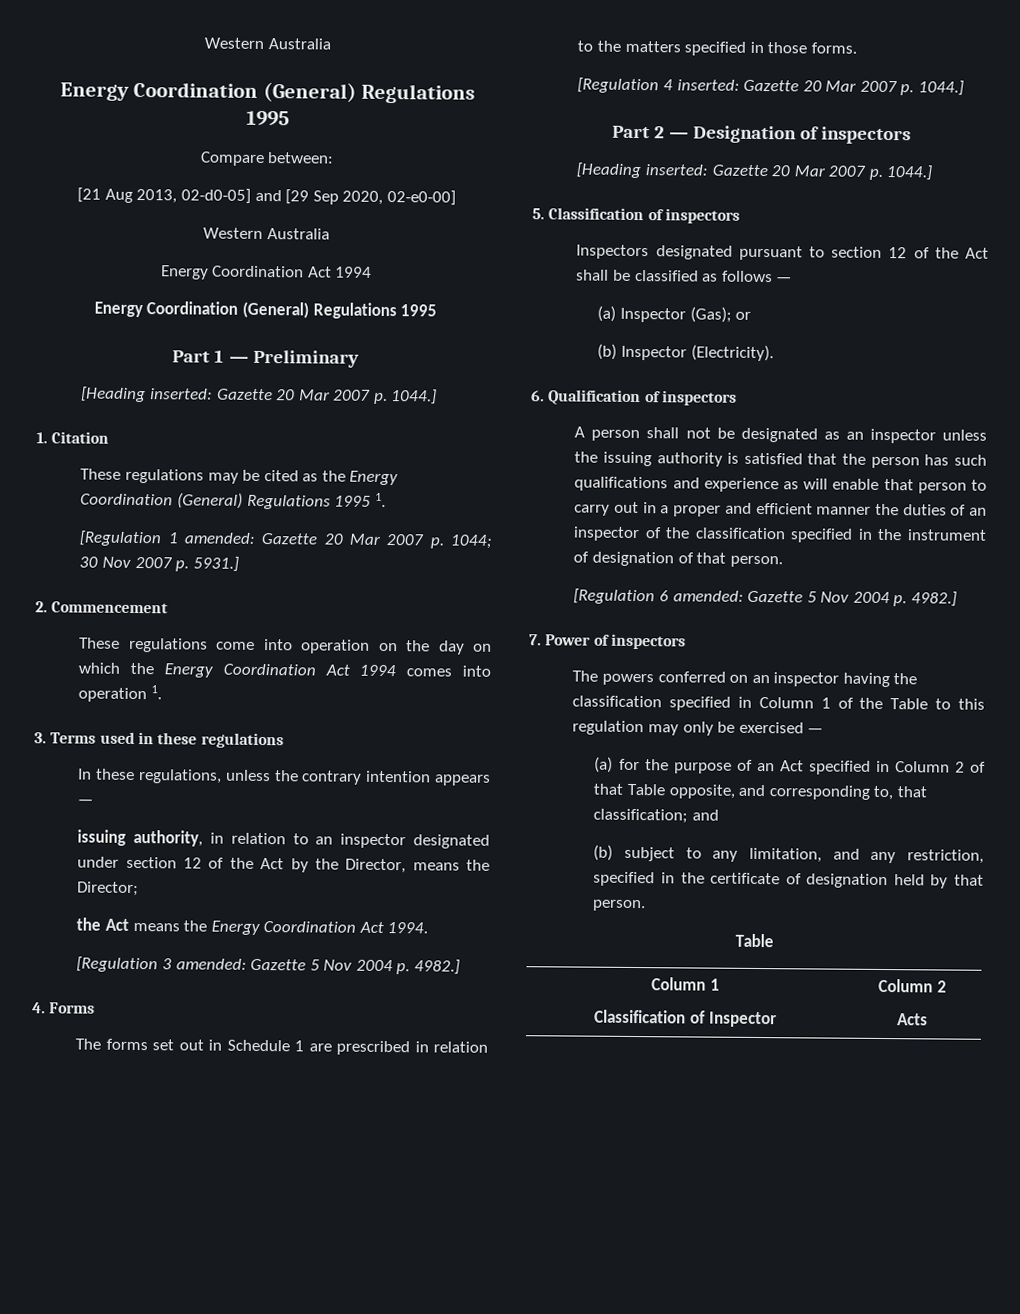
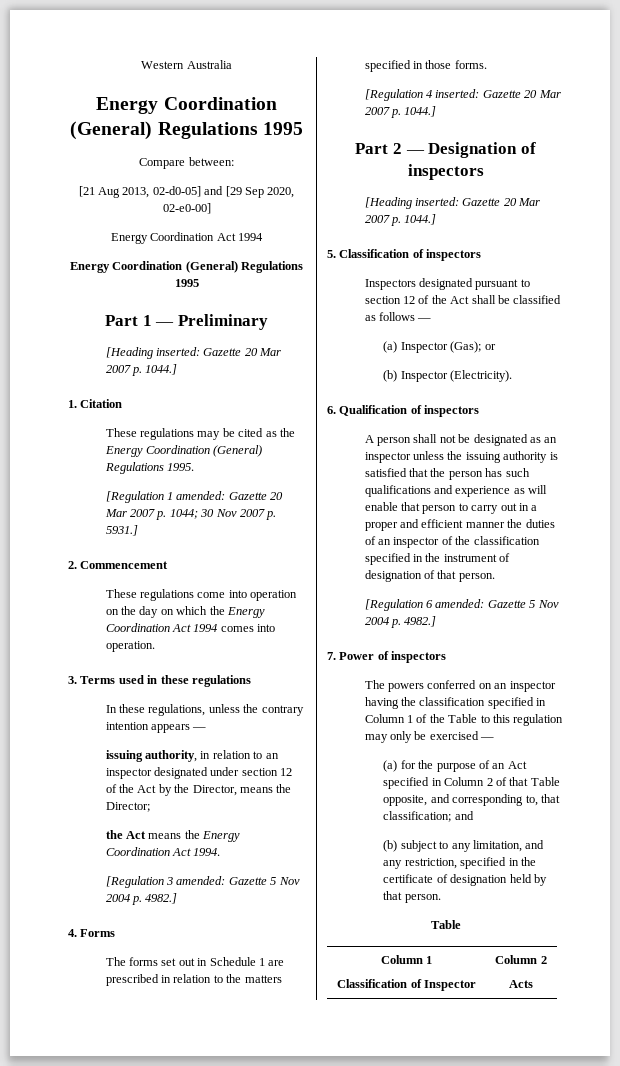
[203,227,330,240] // Western Australia -> (211, 208) none
[334,492,386,507] 1995 1. -> [167,463,195,471] 1995.
[78,685,162,703] operation 1. -> [105,641,155,652] operation.

